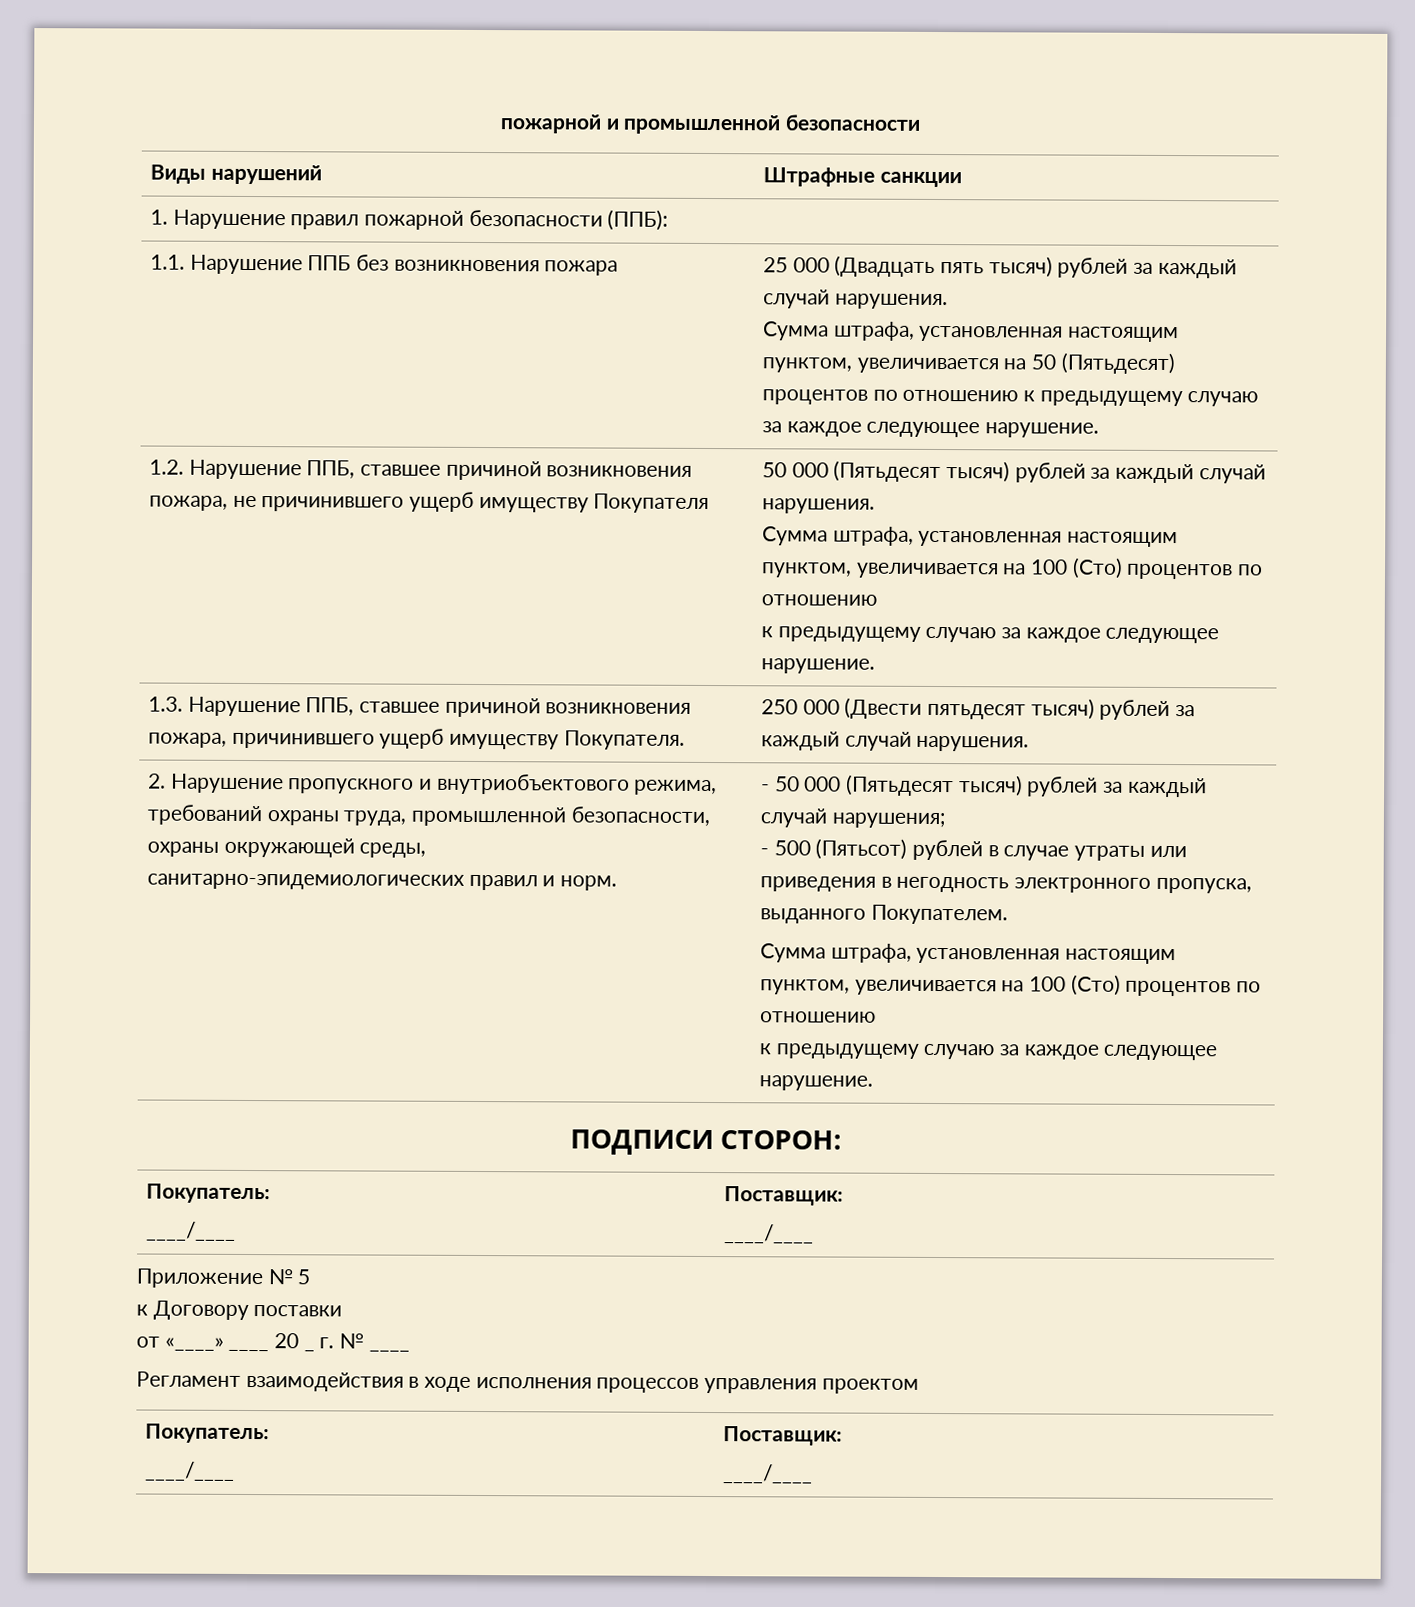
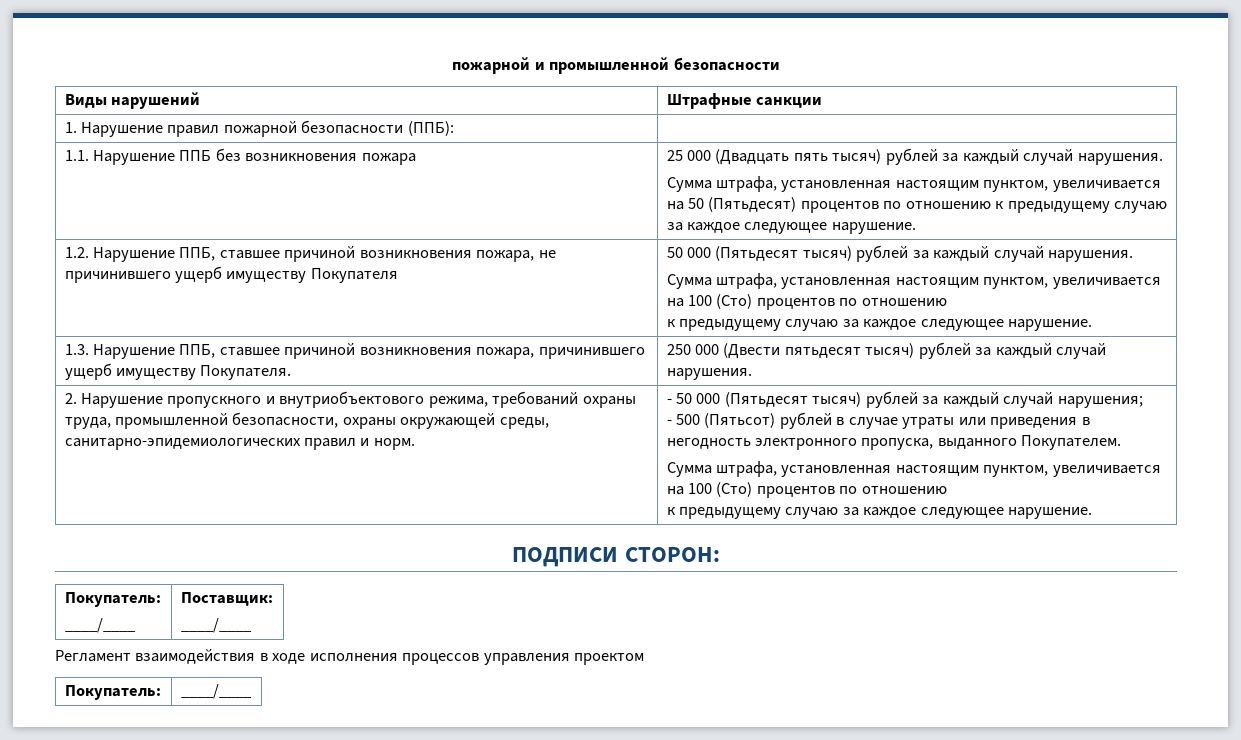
[136,1268,311,1289] [136,1300,343,1321] [136,1333,410,1352] // Приложение № 5 // к Договору поставки // от «____» ____ 20 _ г. № ____ -> (252, 625) none
[144,1461,235,1481] [722,1426,842,1446] [722,1464,813,1484] // ____/____ | Поставщик: // ____/____ -> [180,684,252,699] | ____/____

